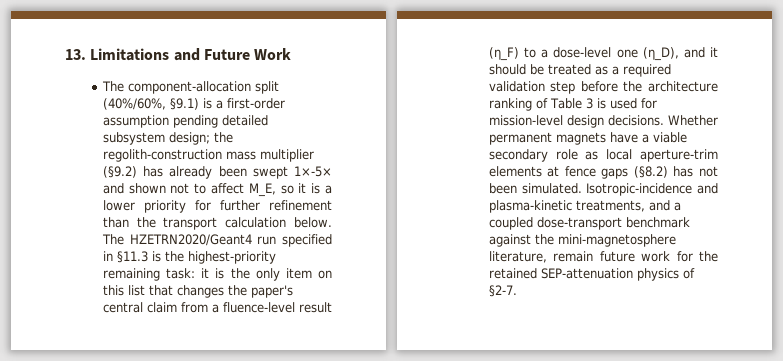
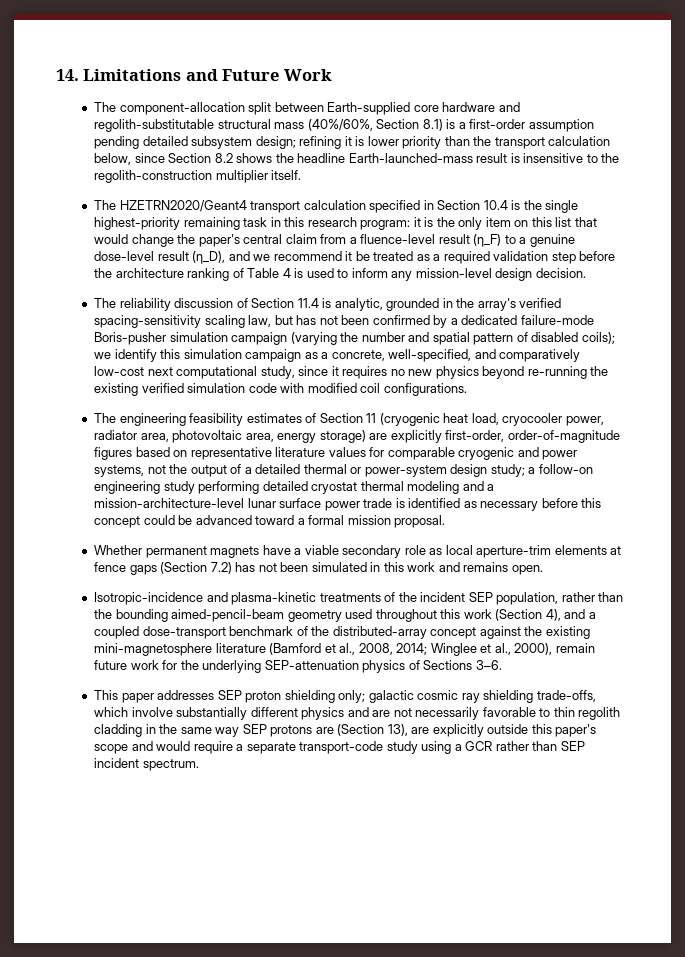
[65,49,86,60] 13. -> [56,69,79,81] 14.
[102,98,199,110] (40%/60%, §9.1) -> [274,102,520,115] [94,119,443,132] between Earth-supplied core hardware and regolith-substitutable structural mass (40%/60%, Section 8.1)
[213,132,233,143] [102,149,314,162] [102,166,332,179] [102,183,332,197] the regolith-construction mass multiplier (§9.2) has already been swept 1×-5× and shown not to affect M_E, so it is a -> [299,136,365,149] refining it is
[194,200,332,211] for further refinement -> (442, 142) none
[294,217,333,228] [101,234,332,247] [102,251,184,263] below. The HZETRN2020/Geant4 run specified in §11.3 is the -> [94,153,620,165] [94,170,302,183] [94,200,579,213] below, since Section 8.2 shows the headline Earth-launched-mass result is insensitive to the regolith-construction multiplier itself. // The HZETRN2020/Geant4 transport calculation specified in Section 10.4 is the single
[165,268,195,279] task: -> [243,217,411,230] task in this research program:
[176,285,224,298] changes -> [94,234,174,247] would change
[553,47,718,61] [488,64,526,75] dose-level one (η_D), and it should -> [529,234,575,247] [94,251,353,264] genuine dose-level result (η_D), and we recommend it
[585,98,593,109] 3 -> [282,268,291,278] 4
[640,98,657,109] [488,115,664,128] for mission-level design decisions. -> [337,268,586,281] [94,298,562,311] [94,315,594,328] [94,332,615,345] [94,349,581,362] [94,366,609,379] [94,383,467,396] [94,413,604,426] [94,430,620,443] [94,447,578,460] [94,464,593,477] [94,481,495,494] [94,498,602,511] [94,515,446,528] to inform any mission-level design decision. // The reliability discussion of Section 11.4 is analytic, grounded in the array's verified spacing-sensitivity scaling law, but has not been confirmed by a dedicated failure-mode Boris-pusher simulation campaign (varying the number and spatial pattern of disabled coils); we identify this simulation campaign as a concrete, well-specified, and comparatively low-cost next computational study, since it requires no new physics beyond re-running the existing verified simulation code with modified coil configurations. // The engineering feasibility estimates of Section 11 (cryogenic heat load, cryocooler power, radiator area, photovoltaic area, energy storage) are explicitly first-order, order-of-magnitude figures based on representative literature values for comparable cryogenic and power systems, not the output of a detailed thermal or power-system design study; a follow-on engineering study performing detailed cryostat thermal modeling and a mission-architecture-level lunar surface power trade is identified as necessary before this concept could be advanced toward a formal mission proposal. //
[633,166,718,178] [488,183,718,196] [488,200,645,213] (§8.2) has not been simulated. Isotropic-incidence and plasma-kinetic treatments, -> [160,562,543,575] [94,592,624,605] [94,609,561,622] (Section 7.2) has not been simulated in this work and remains open. // Isotropic-incidence and plasma-kinetic treatments of the incident SEP population, rather than the bounding aimed-pencil-beam geometry used throughout this work (Section 4),
[488,234,676,247] [488,251,547,263] against the mini-magnetosphere literature, -> [296,626,590,639] [94,643,553,656] of the distributed-array concept against the existing mini-magnetosphere literature (Bamford et al., 2008, 2014; Winglee et al., 2000),
[488,268,537,279] retained -> [202,660,262,673] underlying
[488,285,517,297] §2-7. -> [423,660,502,670] [94,690,596,703] [94,707,621,720] [94,724,597,737] [94,741,585,754] [94,758,199,771] Sections 3–6. // This paper addresses SEP proton shielding only; galactic cosmic ray shielding trade-offs, which involve substantially different physics and are not necessarily favorable to thin regolith cladding in the same way SEP protons are (Section 13), are explicitly outside this paper's scope and would require a separate transport-code study using a GCR rather than SEP incident spectrum.

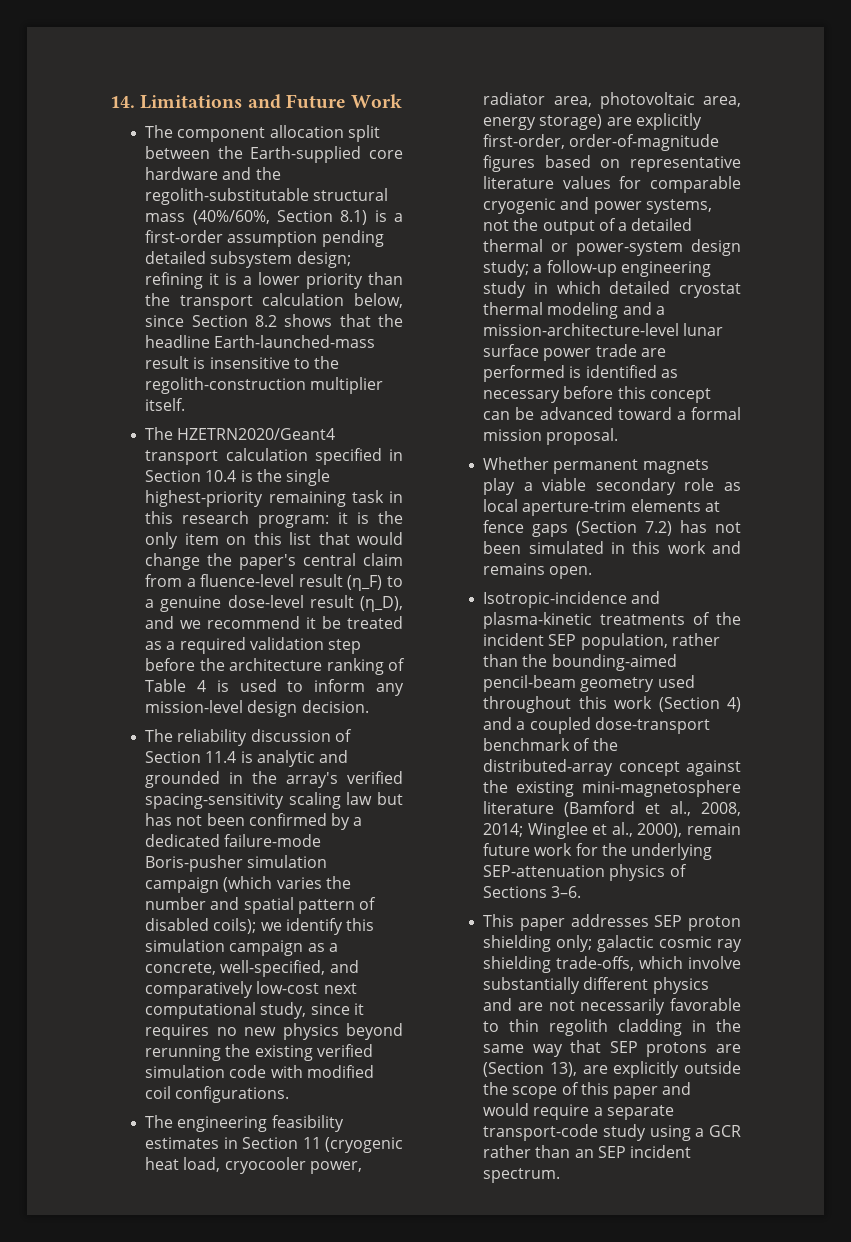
[119,102,245,115] component-allocation -> [177,125,344,142] component allocation
(324, 107) none -> [217,146,243,159] the
(520, 107) none -> [255,167,281,180] the
(365, 141) none -> [243,276,253,285] a
(273, 158) none -> [339,314,371,327] that
[334,298,383,311] analytic, -> [256,750,349,767] analytic and
[248,315,272,327] law, -> [346,792,373,805] law
[290,332,337,345] (varying -> [223,876,322,892] (which varies
[527,366,587,379] re-running -> [145,1045,222,1061] rerunning
[305,413,317,423] of -> [223,1137,238,1149] in
[538,464,593,474] follow-on -> [546,260,617,277] follow-up
[198,481,260,494] performing -> [533,281,601,294] in which
(393, 503) none -> [640,348,666,357] [483,365,566,382] are performed
[143,515,175,525] could -> [483,411,511,420] can
[262,545,291,555] have -> [483,478,516,495] play
[115,609,285,622] bounding aimed-pencil-beam -> [551,654,677,671] [483,675,577,692] bounding-aimed pencil-beam
[545,609,561,621] 4), -> [727,697,741,712] 4)
(240, 732) none -> [570,1040,602,1053] that
[531,724,597,737] [94,744,129,754] this paper's scope -> [483,1082,659,1099] the scope of this paper
(558, 746) none -> [574,1149,594,1158] an

